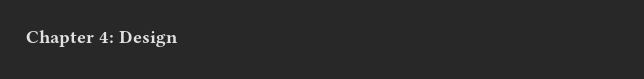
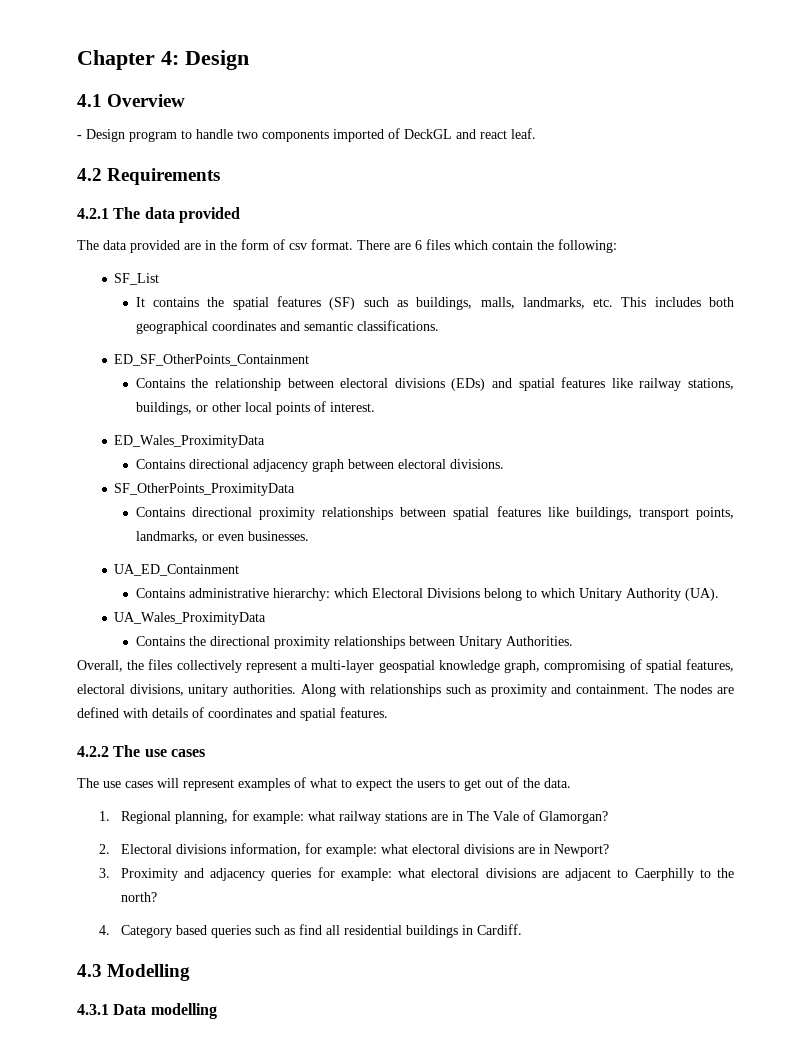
(178, 38) none -> [77,94,186,107] [77,128,536,142] [77,168,221,185] [77,207,240,223] [77,239,617,253] [114,273,160,285] [135,296,734,310] [135,320,439,334] [114,354,310,366] [135,377,735,391] [135,401,375,415] [114,435,266,448] [135,459,504,472] [114,483,296,496] [135,506,735,520] [135,531,309,543] [114,564,240,576] [135,588,719,601] [114,612,267,625] [135,636,573,649] [77,659,735,673] [77,684,734,697] [77,707,388,721] [77,745,205,757] [77,777,571,791] [98,810,608,824] [98,843,609,857] [98,867,735,881] [120,892,157,902] [98,924,522,938] [77,964,191,981] [77,1003,217,1019] // 4.1 Overview // - Design program to handle two components imported of DeckGL and react leaf. // 4.2 Requirements // 4.2.1 The data provided // The data provided are in the form of csv format. There are 6 files which contain the following: // SF_List // It contains the spatial features (SF) such as buildings, malls, landmarks, etc. This includes both geographical coordinates and semantic classifications. // ED_SF_OtherPoints_Containment // Contains the relationship between electoral divisions (EDs) and spatial features like railway stations, buildings, or other local points of interest. // ED_Wales_ProximityData // Contains directional adjacency graph between electoral divisions. // SF_OtherPoints_ProximityData // Contains directional proximity relationships between spatial features like buildings, transport points, landmarks, or even businesses. // UA_ED_Containment // Contains administrative hierarchy: which Electoral Divisions belong to which Unitary Authority (UA). // UA_Wales_ProximityData // Contains the directional proximity relationships between Unitary Authorities. // Overall, the files collectively represent a multi-layer geospatial knowledge graph, compromising of spatial features, electoral divisions, unitary authorities. Along with relationships such as proximity and containment. The nodes are defined with details of coordinates and spatial features. // 4.2.2 The use cases // The use cases will represent examples of what to expect the users to get out of the data. // 1. Regional planning, for example: what railway stations are in The Vale of Glamorgan? // 2. Electoral divisions information, for example: what electoral divisions are in Newport? // 3. Proximity and adjacency queries for example: what electoral divisions are adjacent to Caerphilly to the north? // 4. Category based queries such as find all residential buildings in Cardiff. // 4.3 Modelling // 4.3.1 Data modelling

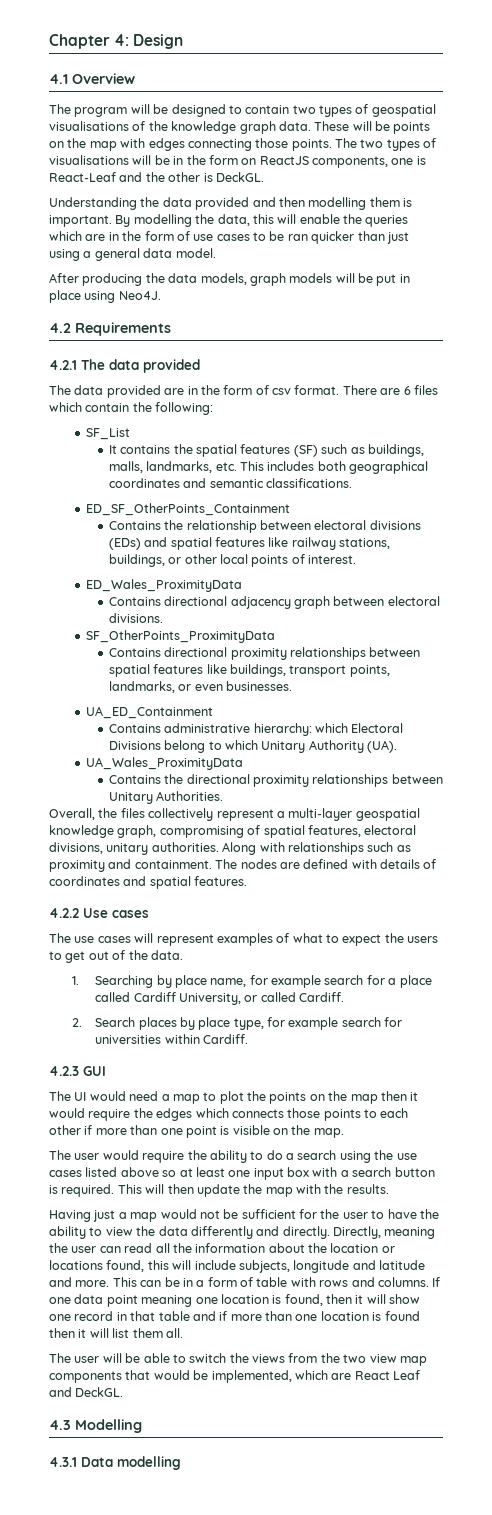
[77,128,536,142] - Design program to handle two components imported of DeckGL and react leaf. -> [49,104,436,117] [49,121,431,134] [49,138,437,151] [49,155,426,168] [49,172,264,182] [49,197,412,210] [49,214,409,227] [49,231,409,244] [49,248,216,261] [49,273,410,286] [49,290,161,303] The program will be designed to contain two types of geospatial visualisations of the knowledge graph data. These will be points on the map with edges connecting those points. The two types of visualisations will be in the form on ReactJS components, one is React-Leaf and the other is DeckGL. // Understanding the data provided and then modelling them is important. By modelling the data, this will enable the queries which are in the form of use cases to be ran quicker than just using a general data model. // After producing the data models, graph models will be put in place using Neo4J.
[113,745,167,757] The use -> [83,908,108,918] Use
[120,810,608,824] [98,843,609,857] [98,867,735,881] [120,892,157,902] [98,924,522,938] Regional planning, for example: what railway stations are in The Vale of Glamorgan? // 2. Electoral divisions information, for example: what electoral divisions are in Newport? // 3. Proximity and adjacency queries for example: what electoral divisions are adjacent to Caerphilly to the north? // 4. Category based queries such as find all residential buildings in Cardiff. -> [95,975,432,988] [95,992,345,1005] [72,1017,403,1030] [95,1034,248,1044] [49,1066,106,1076] [49,1091,419,1104] [49,1108,409,1121] [49,1125,344,1138] [49,1150,417,1163] [49,1167,435,1180] [49,1184,389,1197] [49,1209,439,1222] [49,1226,436,1239] [49,1243,395,1253] [49,1260,425,1273] [49,1277,441,1287] [49,1294,421,1307] [49,1311,420,1321] [49,1328,183,1338] [49,1353,427,1366] [49,1370,420,1383] [49,1387,124,1397] Searching by place name, for example search for a place called Cardiff University, or called Cardiff. // 2. Search places by place type, for example search for universities within Cardiff. // 4.2.3 GUI // The UI would need a map to plot the points on the map then it would require the edges which connects those points to each other if more than one point is visible on the map. // The user would require the ability to do a search using the use cases listed above so at least one input box with a search button is required. This will then update the map with the results. // Having just a map would not be sufficient for the user to have the ability to view the data differently and directly. Directly, meaning the user can read all the information about the location or locations found, this will include subjects, longitude and latitude and more. This can be in a form of table with rows and columns. If one data point meaning one location is found, then it will show one record in that table and if more than one location is found then it will list them all. // The user will be able to switch the views from the two view map components that would be implemented, which are React Leaf and DeckGL.

